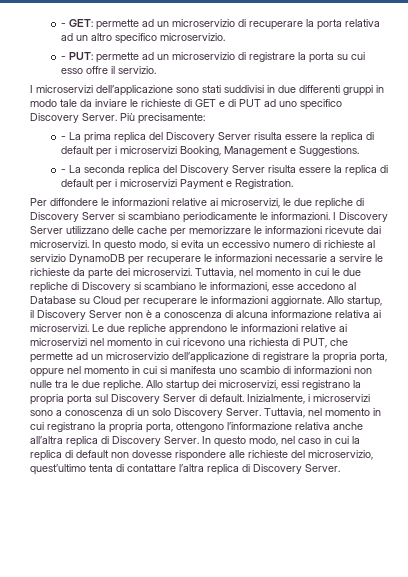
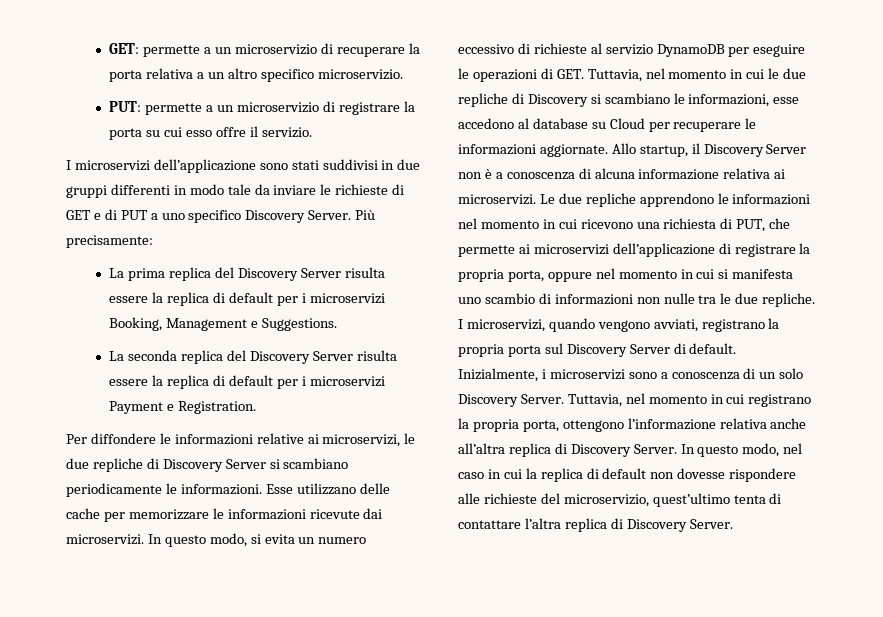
[60,23,66,27] - -> (109, 48) none
[141,19,154,27] ad -> [204,47,212,54] a
[60,33,73,41] ad -> [197,72,205,79] a
[60,56,66,60] - -> (403, 74) none
[141,52,154,60] ad -> [206,105,214,112] a
[299,85,373,96] differenti gruppi -> [66,184,170,198] gruppi differenti
[264,99,276,107] ad -> [150,213,158,220] a
[60,136,66,140] - -> (153, 241) none
[60,169,66,173] - -> (338, 324) none
[333,212,388,222] [30,226,63,234] I Discovery Server -> [265,484,293,494] Esse
[222,240,310,248] eccessivo numero -> [318,537,367,544] [458,44,514,54] numero eccessivo
[147,254,383,265] [30,268,192,279] recuperare le informazioni necessarie a servire le richieste da parte dei microservizi. -> [753,44,806,57] [458,68,584,82] eseguire le operazioni di GET.
[30,296,76,304] Database -> [532,118,588,129] database
[301,324,347,332] [30,338,87,346] relative ai microservizi -> (811, 199) none
[76,352,169,360] ad un microservizio -> [518,244,609,255] ai microservizi
[146,380,299,391] Allo startup dei microservizi, essi -> [458,318,698,332] I microservizi, quando vengono avviati,

